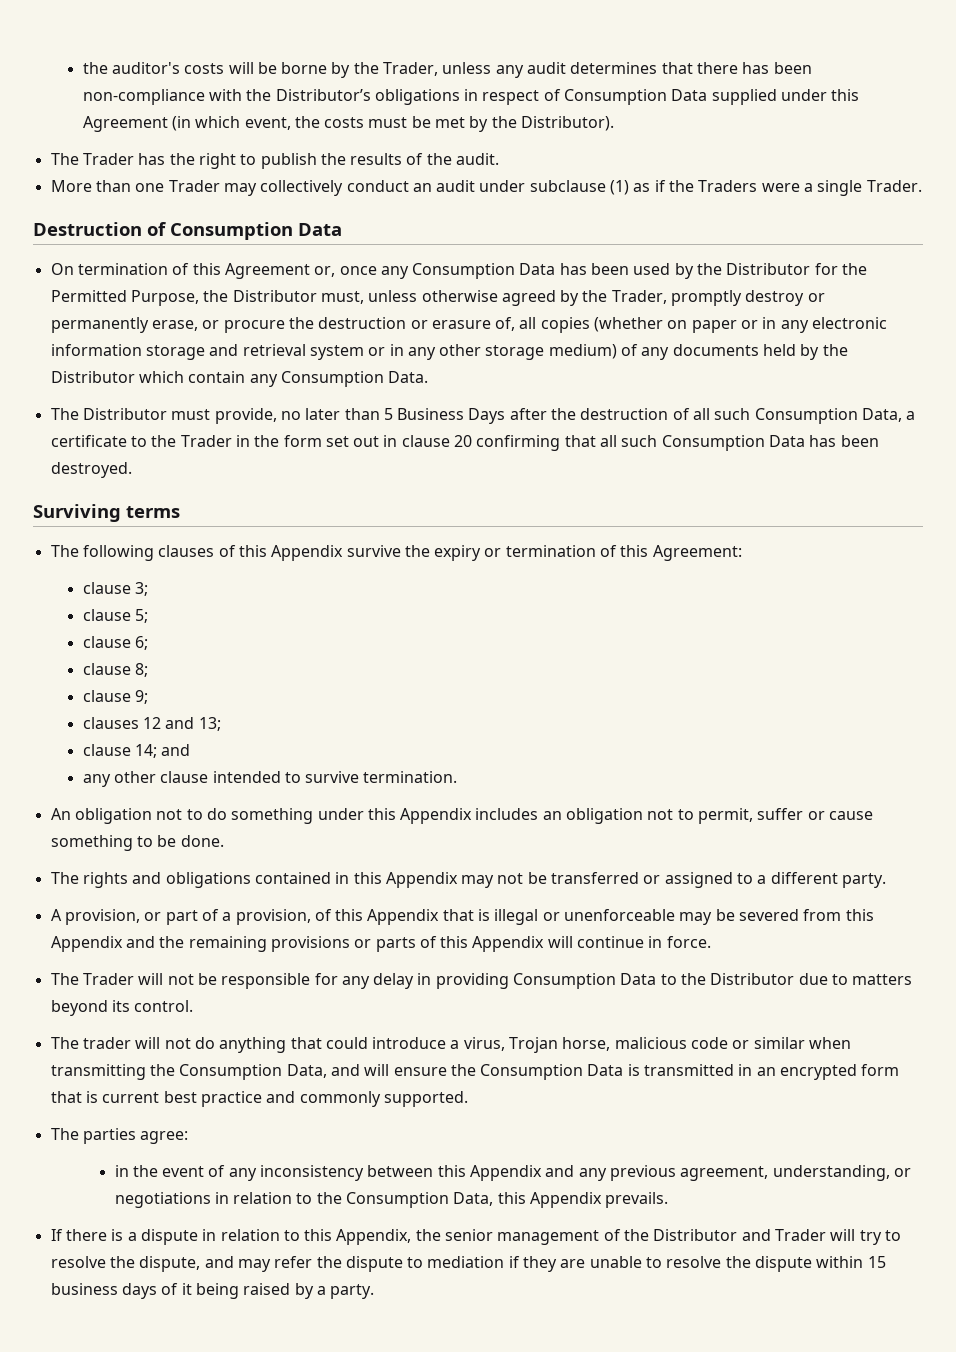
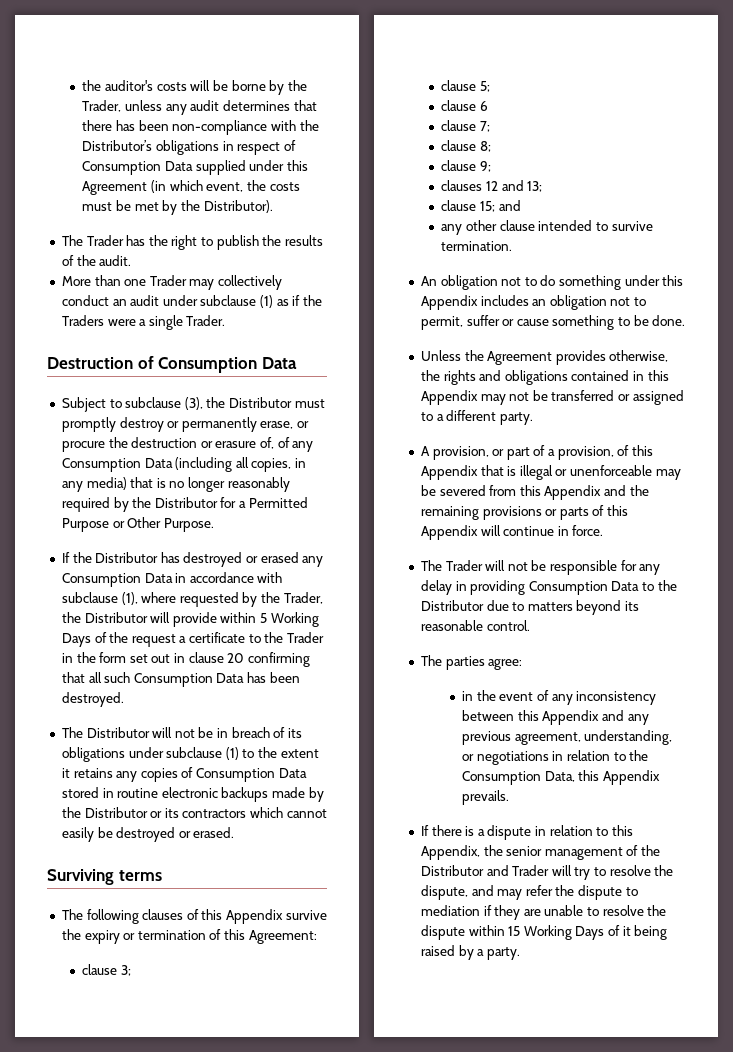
[50,263,868,279] [50,290,667,306] On termination of this Agreement or, once any Consumption Data has been used by the Distributor for the Permitted Purpose, the Distributor must, unless otherwise agreed by the Trader, -> [61,397,325,412] Subject to subclause (3), the Distributor must
[519,317,888,333] [50,344,848,360] [50,371,429,387] [50,408,903,424] all copies (whether on paper or in any electronic information storage and retrieval system or in any other storage medium) of any documents held by the Distributor which contain any Consumption Data. // The Distributor must provide, no later than 5 Business Days after the destruction of all such Consumption Data, -> [277,437,314,452] [61,457,307,472] [61,477,290,492] [61,497,308,512] [61,517,214,532] [61,552,324,567] [61,572,283,587] [61,592,323,607] [61,612,319,627] [61,632,176,647] of any Consumption Data (including all copies, in any media) that is no longer reasonably required by the Distributor for a Permitted Purpose or Other Purpose. // If the Distributor has destroyed or erased any Consumption Data in accordance with subclause (1), where requested by the Trader, the Distributor will provide within 5 Working Days of the request
(132, 470) none -> [61,727,303,738] [61,747,319,762] [61,767,307,782] [61,787,324,802] [61,807,327,818] [61,827,235,842] // The Distributor will not be in breach of its obligations under subclause (1) to the extent it retains any copies of Consumption Data stored in routine electronic backups made by the Distributor or its contractors which cannot easily be destroyed or erased.
[134,636,148,650] 6; -> [480,101,489,111] [441,120,491,132] 6 // clause 7;
[134,744,157,758] 14; -> [480,201,496,212] 15;
[50,872,79,884] The -> [420,350,669,365] [420,370,440,381] Unless the Agreement provides otherwise, the
(130, 1006) none -> [420,620,483,631] reasonable
[50,1037,852,1053] [50,1064,900,1080] [50,1091,468,1107] // The trader will not do anything that could introduce a virus, Trojan horse, malicious code or similar when transmitting the Consumption Data, and will ensure the Consumption Data is transmitted in an encrypted form that is current best practice and commonly supported. -> (530, 625) none
[50,1283,157,1299] business days -> [523,925,605,940] Working Days

